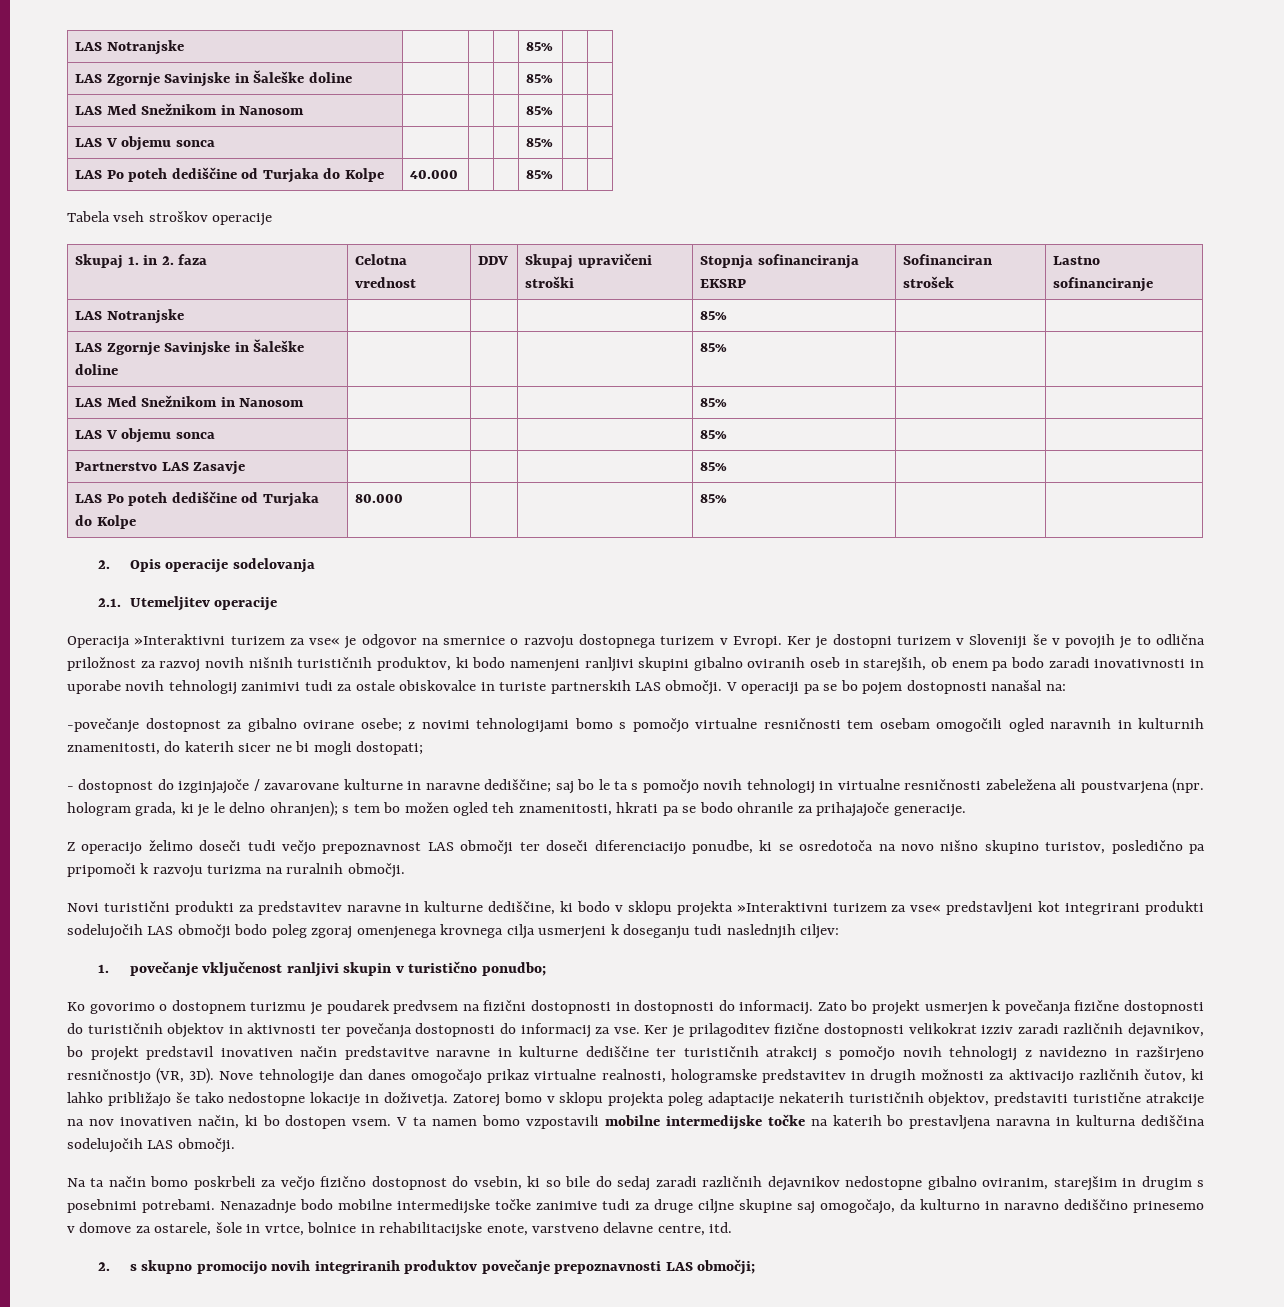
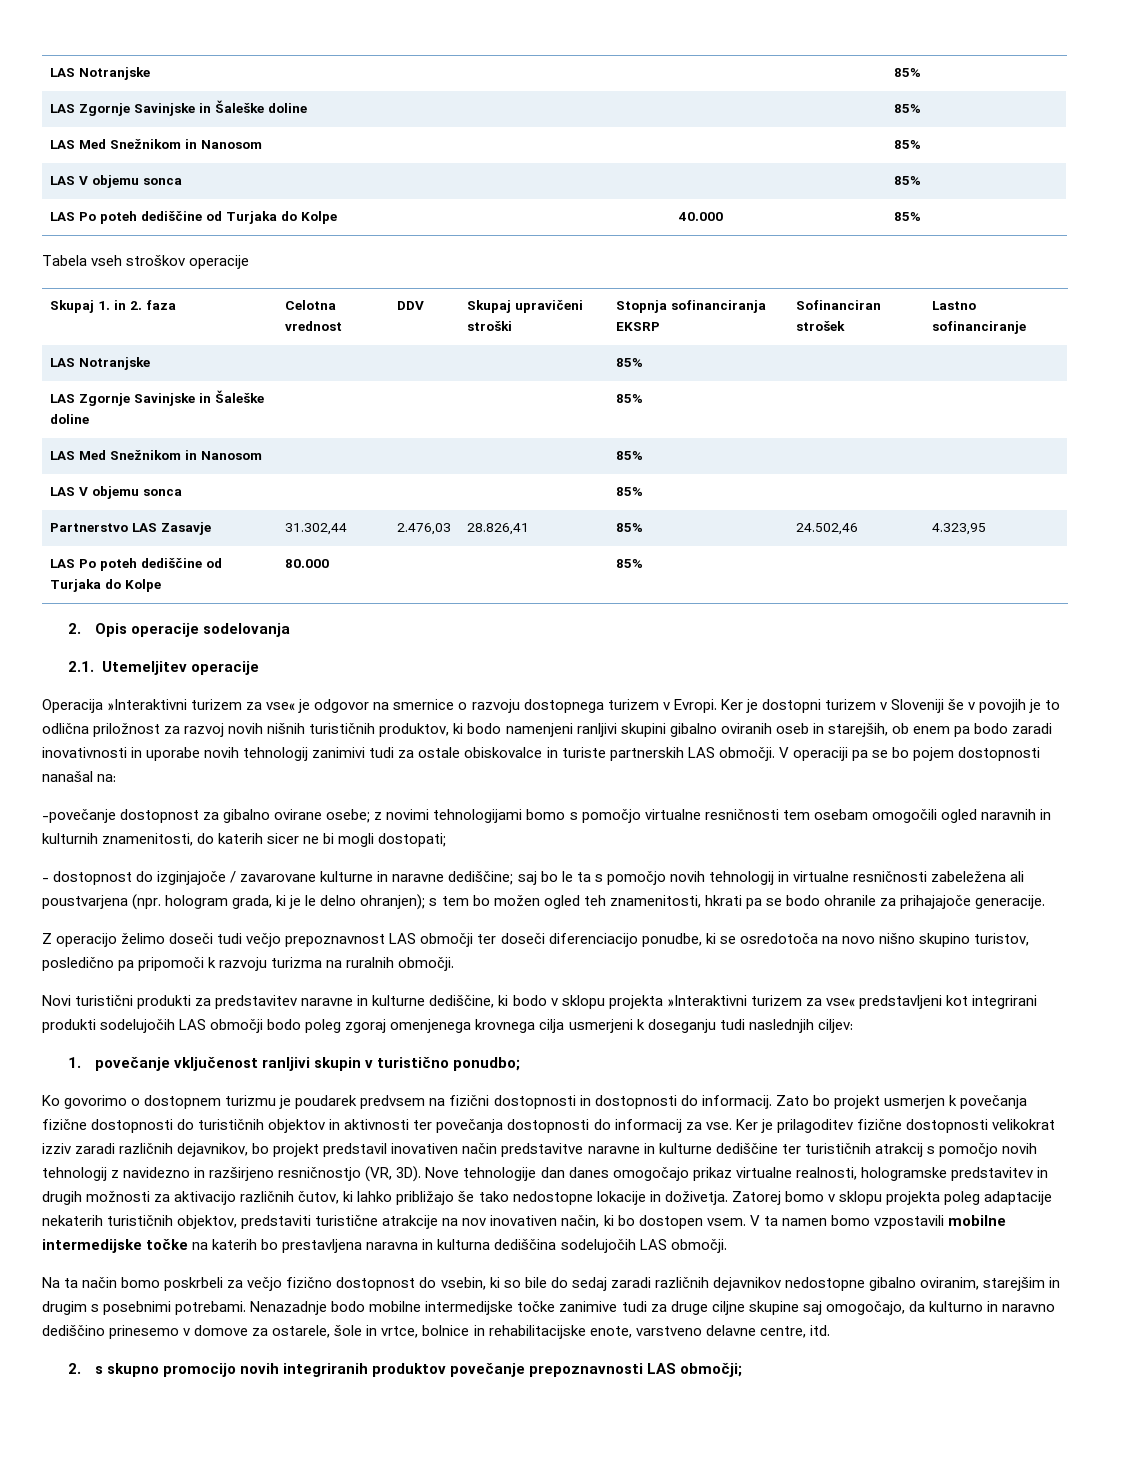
[700,462,728,471] | | | 85% | | -> [284,523,347,535] [396,523,451,535] [466,523,529,535] [615,523,643,532] [795,523,858,535] [931,523,986,535] 31.302,44 | 2.476,03 | 28.826,41 | 85% | 24.502,46 | 4.323,95

